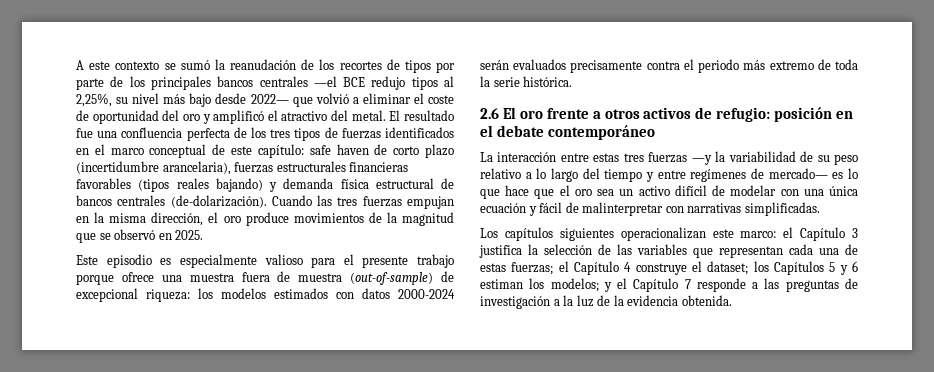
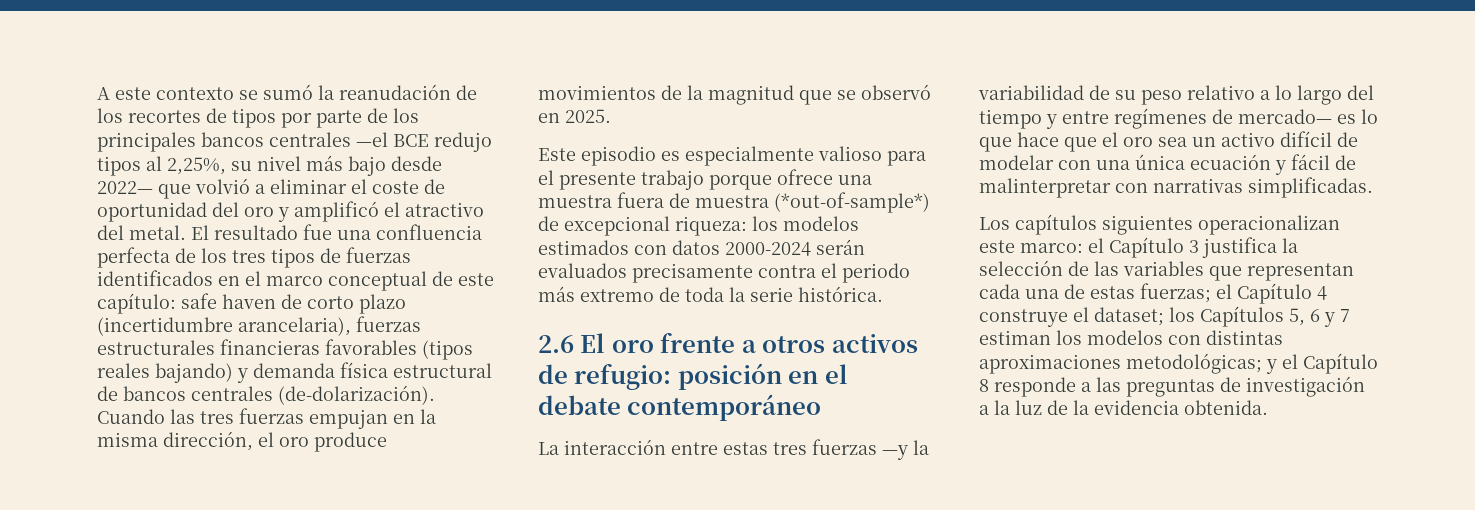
[350,272,434,285] (out-of-sample) -> [774,192,930,213] (*out-of-sample*)
[829,261,858,275] [480,278,599,292] 5 y 6 estiman los modelos; -> [1289,308,1350,327] [979,330,1283,345] [979,353,1262,374] 5, 6 y 7 estiman los modelos con distintas aproximaciones metodológicas;
[684,279,691,289] 7 -> [979,379,989,392] 8

